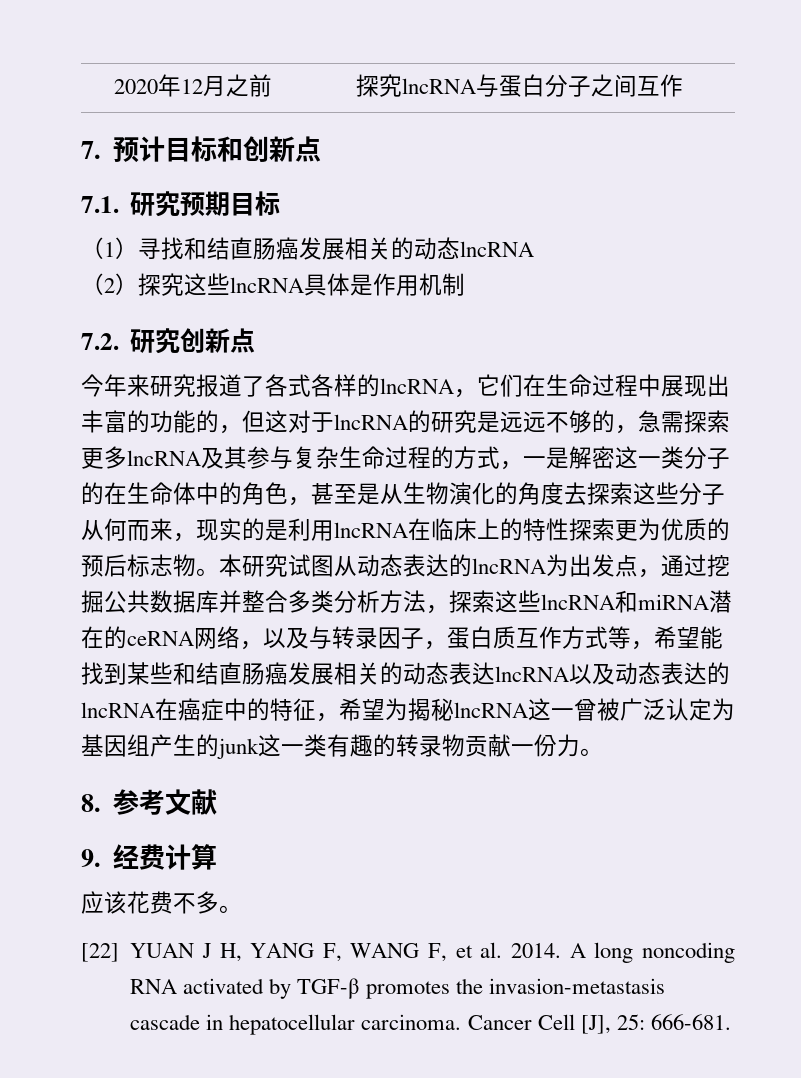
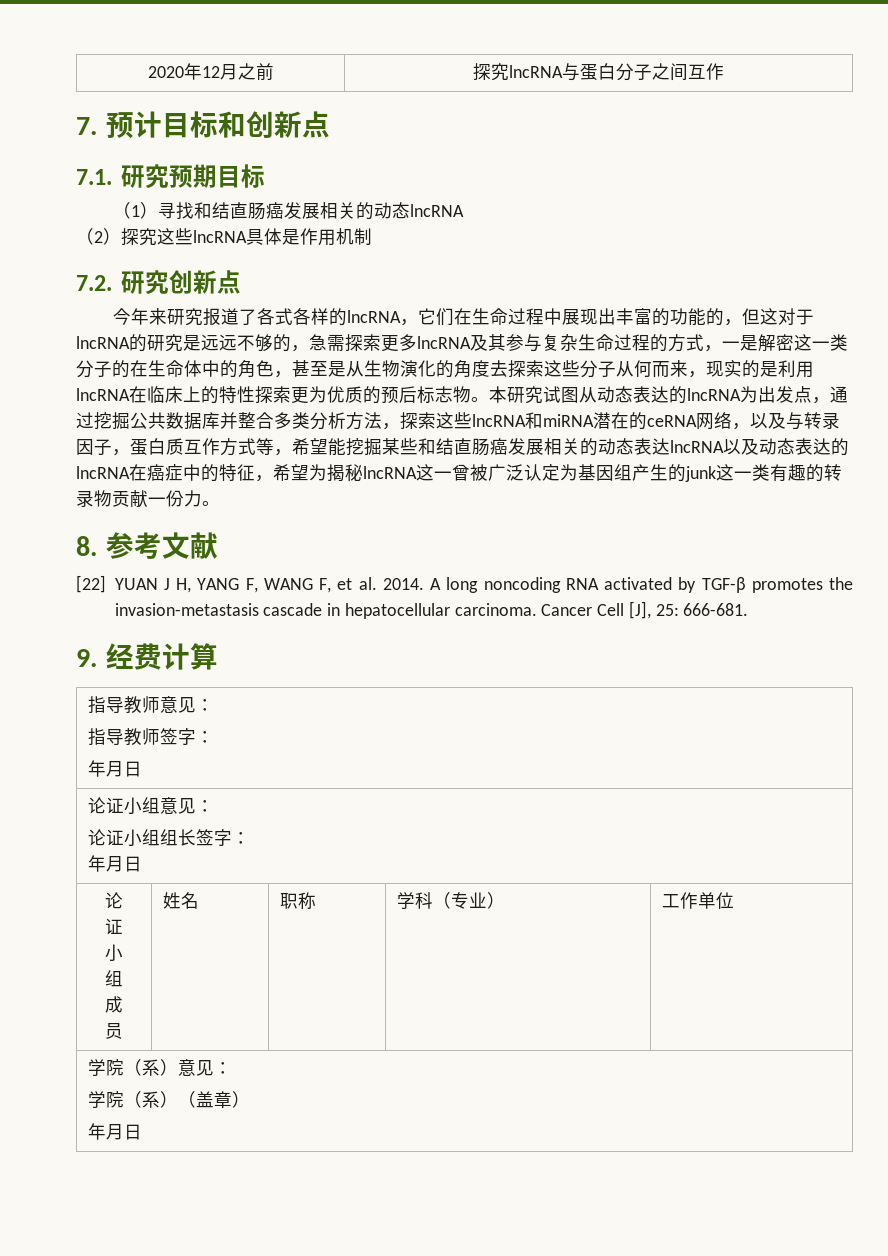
[81,662,127,685] 找到 -> [346,438,382,456] 挖掘
[81,844,217,870] [81,891,242,914] // 9.经费计算 // 应该花费不多。 -> (218, 545) none
(731, 1022) none -> [76,643,218,670] [88,696,215,714] [88,728,215,746] [88,760,143,777] [88,797,215,815] [88,829,251,847] [88,855,143,872] [105,892,123,909] [105,918,123,935] [105,944,123,962] [105,970,123,987] [105,996,123,1013] [105,1023,123,1039] [163,892,200,909] [280,892,317,909] [397,892,506,909] [662,892,735,909] [88,1059,233,1076] [88,1091,251,1108] [88,1123,143,1140] // 9.经费计算 // 指导教师意见： // 指导教师签字： // 年月日 // 论证小组意见： // 论证小组组长签字： // 年月日 // 论 // 证 // 小 // 组 // 成 // 员 | 姓名 | 职称 | 学科（专业） | 工作单位 // 学院（系）意见： // 学院（系）（盖章） // 年月日

